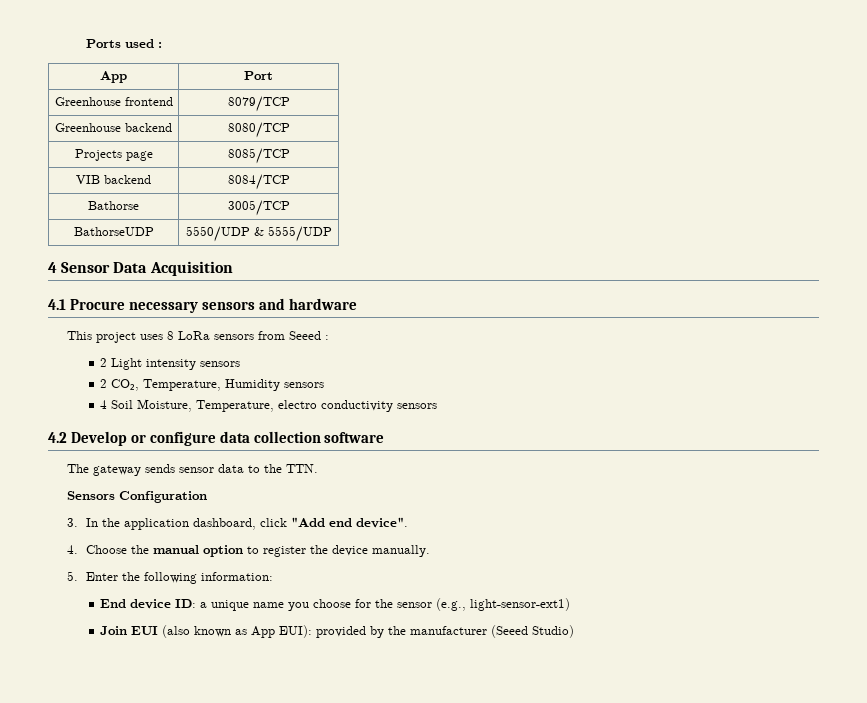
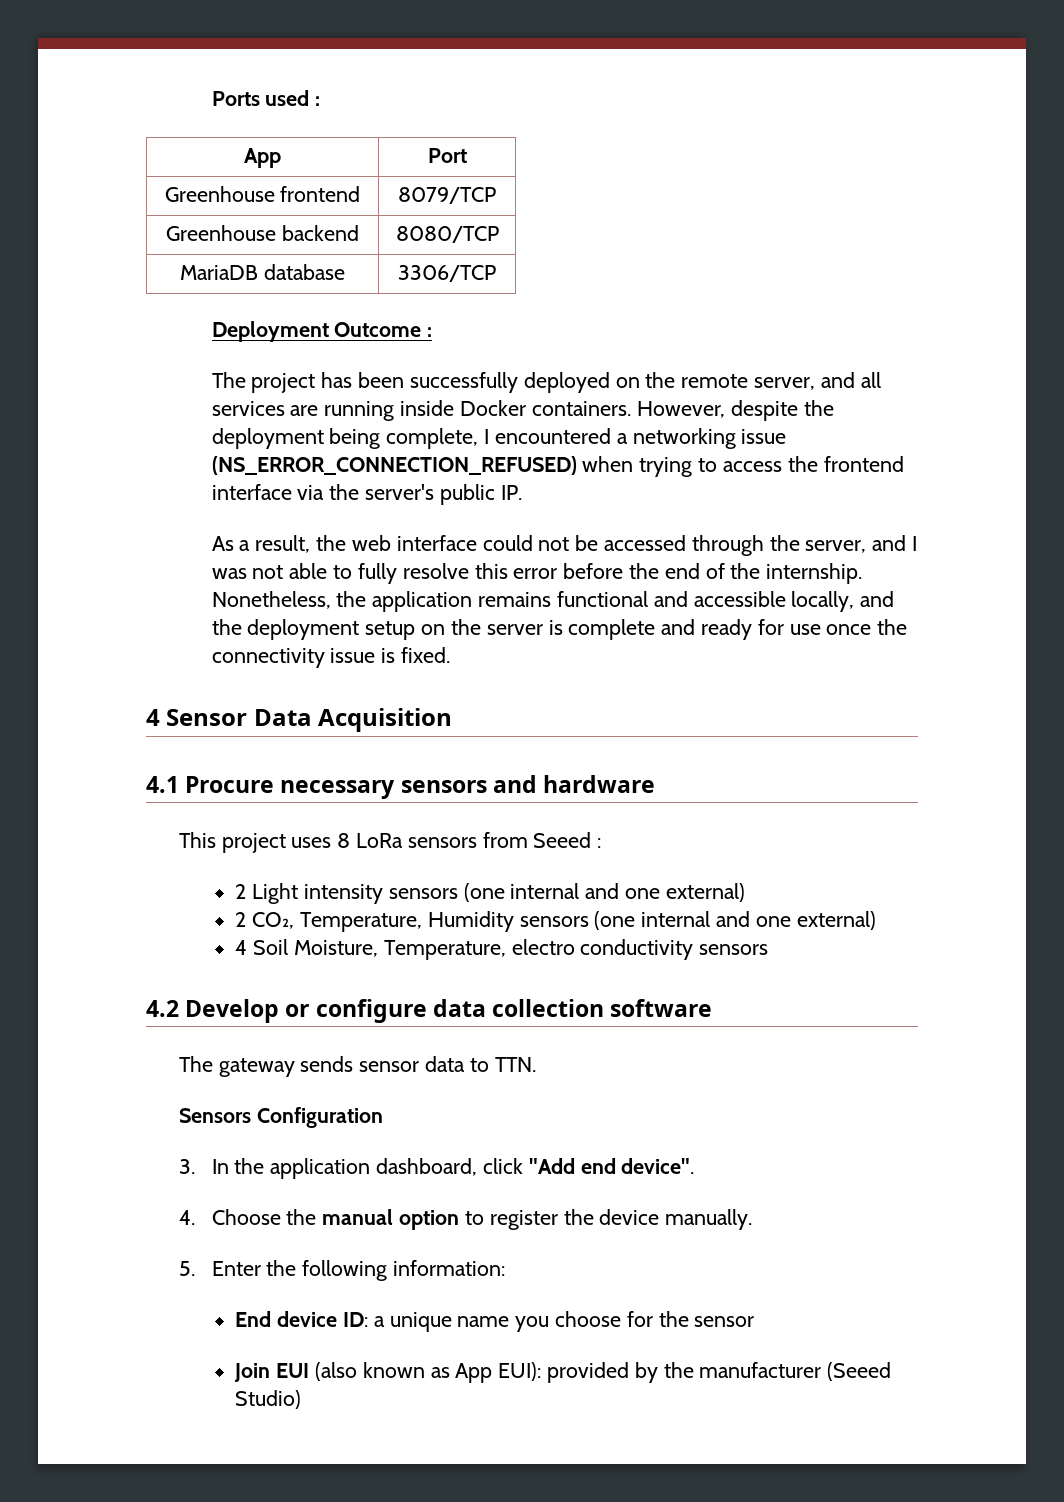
[74,149,153,161] [227,148,290,164] [76,175,151,184] [227,174,290,190] [88,201,139,210] [227,200,290,216] [73,227,154,236] [185,226,332,242] Projects page | 8085/TCP // VIB backend | 8084/TCP // Bathorse | 3005/TCP // BathorseUDP | 5550/UDP & 5555/UDP -> [180,264,345,280] [398,265,496,282] [211,321,433,342] [211,372,881,393] [211,400,835,421] [211,428,787,449] [211,456,904,477] [211,484,522,505] [211,535,917,556] [211,563,863,584] [211,591,895,612] [211,619,908,640] [211,647,451,668] MariaDB database | 3306/TCP // Deployment Outcome : // The project has been successfully deployed on the remote server, and all services are running inside Docker containers. However, despite the deployment being complete, I encountered a networking issue (NS_ERROR_CONNECTION_REFUSED) when trying to access the frontend interface via the server's public IP. // As a result, the web interface could not be accessed through the server, and I was not able to fully resolve this error before the end of the internship. Nonetheless, the application remains functional and accessible locally, and the deployment setup on the server is complete and ready for use once the connectivity issue is fixed.
(241, 364) none -> [463,883,745,902] (one internal and one external)
(325, 385) none -> [594,911,876,930] (one internal and one external)
[264,464,283,473] the -> (489, 1065) none
[436,598,571,611] (e.g., light-sensor-ext1) -> (755, 1321) none

